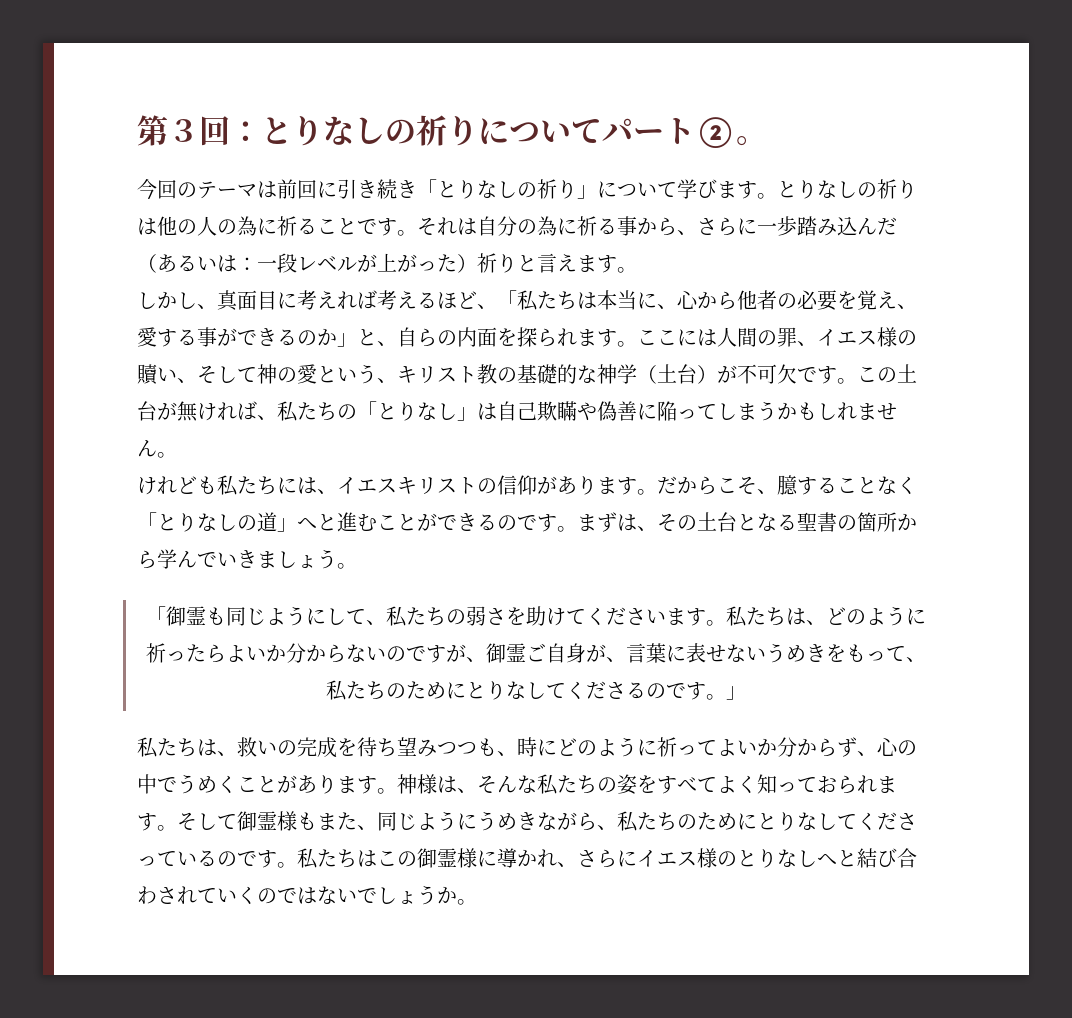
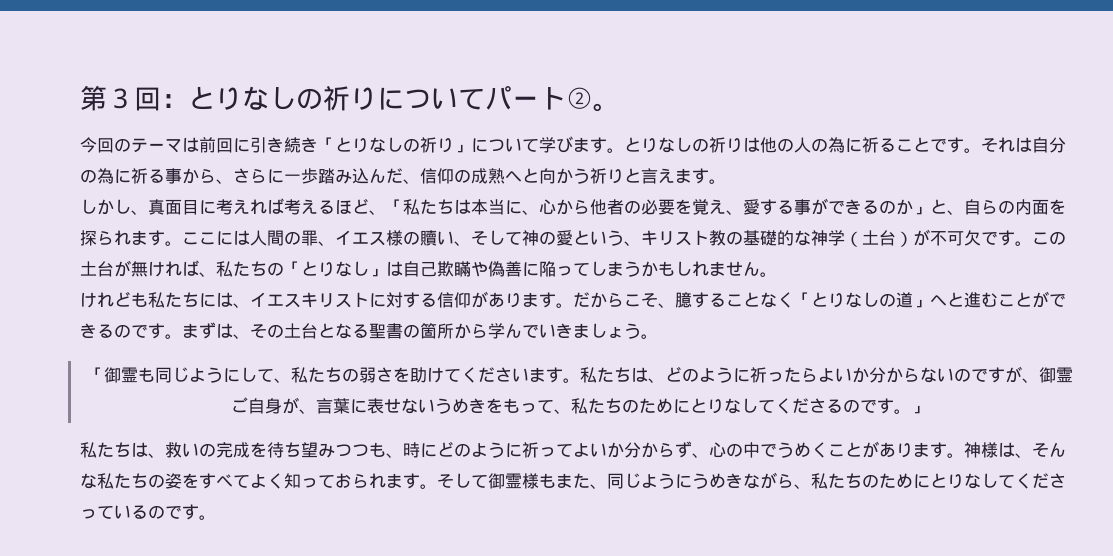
[137,253,477,273] （あるいは：一段レベルが上がった） -> [403,168,590,184] 、信仰の成熟へと向かう
[477,478,497,494] の -> [369,292,437,308] に対する
[297,848,917,869] [137,885,477,905] 私たちはこの御霊様に導かれ、さらにイエス様のとりなしへと結び合わされていくのではないでしょうか。 -> (216, 517) none

